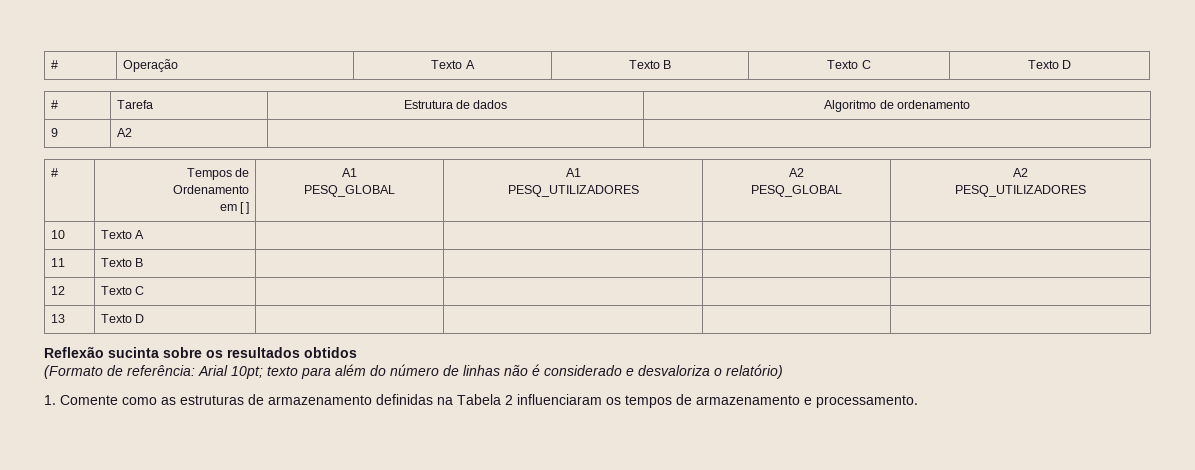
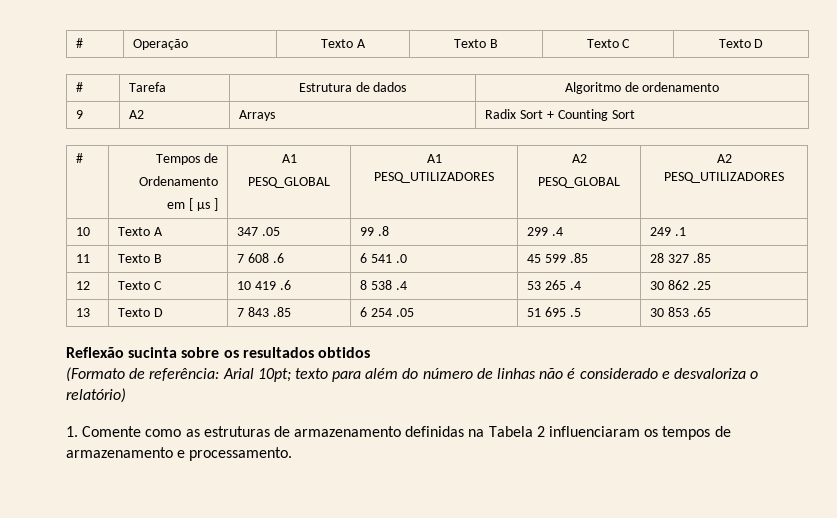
(132, 132) | -> [239,110,276,121] [485,109,635,121] Arrays | Radix Sort + Counting Sort
(245, 208) none -> [196,202,210,211] µs
[50,258,65,267] [100,258,143,267] [50,286,65,295] [100,286,144,295] [50,314,65,323] [100,314,144,323] | | | // 11 | Texto B | | | | // 12 | Texto C | | | | // 13 | Texto D | | | | -> [237,227,281,236] [360,226,390,236] [527,227,564,236] [650,227,687,236] [76,254,91,263] [118,254,163,263] [237,253,285,263] [360,253,408,263] [527,253,589,263] [650,253,712,263] [76,281,91,290] [118,281,163,290] [237,280,292,290] [360,280,408,290] [527,280,582,290] [650,280,712,290] [76,308,91,317] [118,308,164,317] [237,307,292,317] [360,307,415,317] [527,307,582,317] [650,307,712,317] 347 .05 | 99 .8 | 299 .4 | 249 .1 // 11 | Texto B | 7 608 .6 | 6 541 .0 | 45 599 .85 | 28 327 .85 // 12 | Texto C | 10 419 .6 | 8 538 .4 | 53 265 .4 | 30 862 .25 // 13 | Texto D | 7 843 .85 | 6 254 .05 | 51 695 .5 | 30 853 .65

